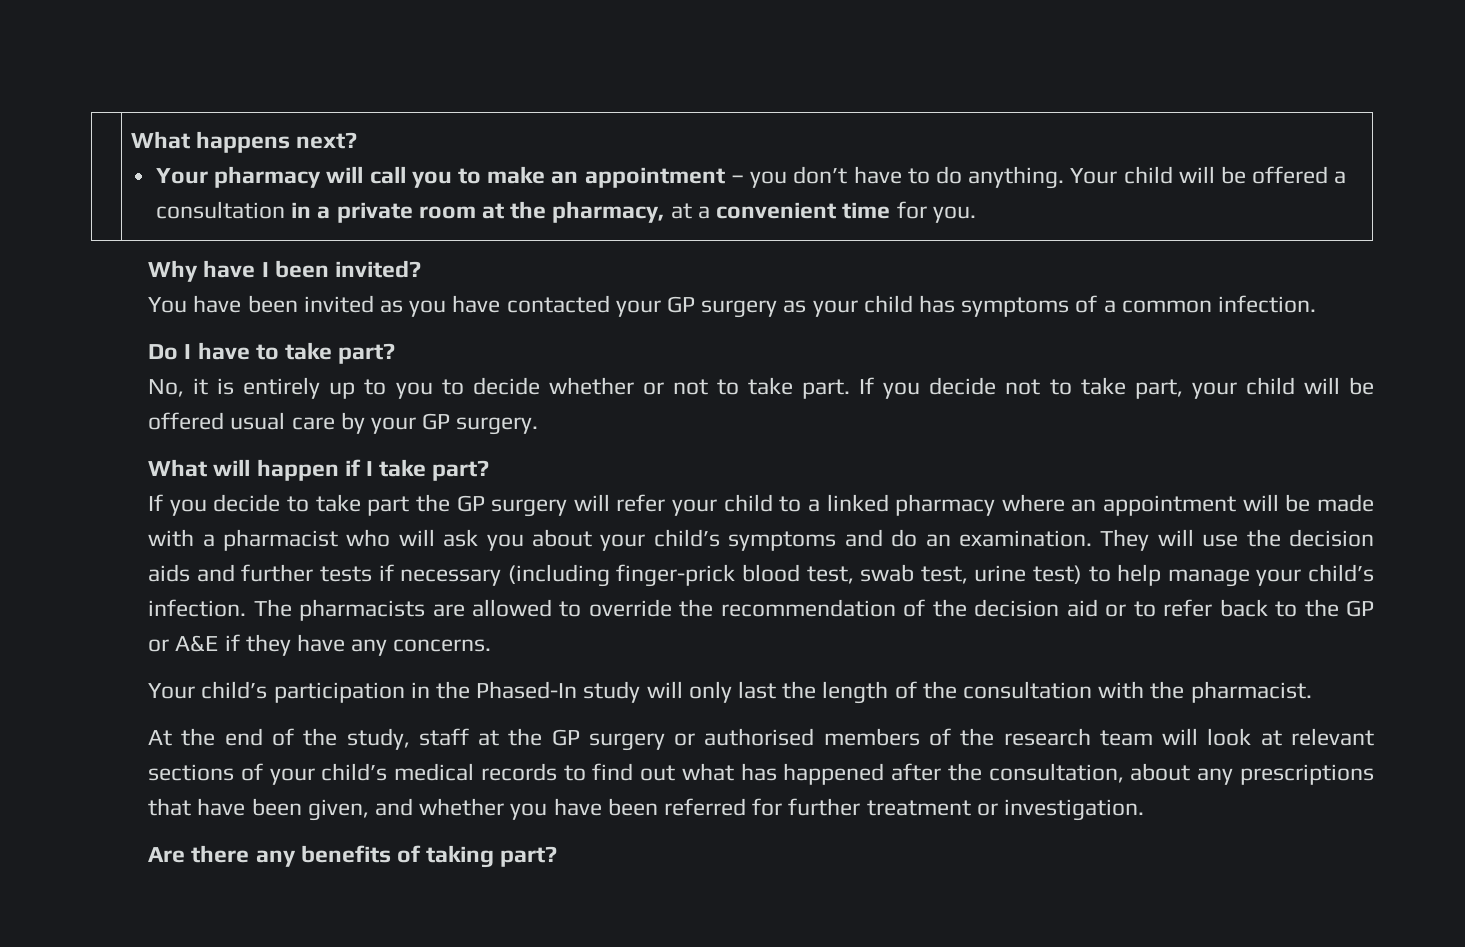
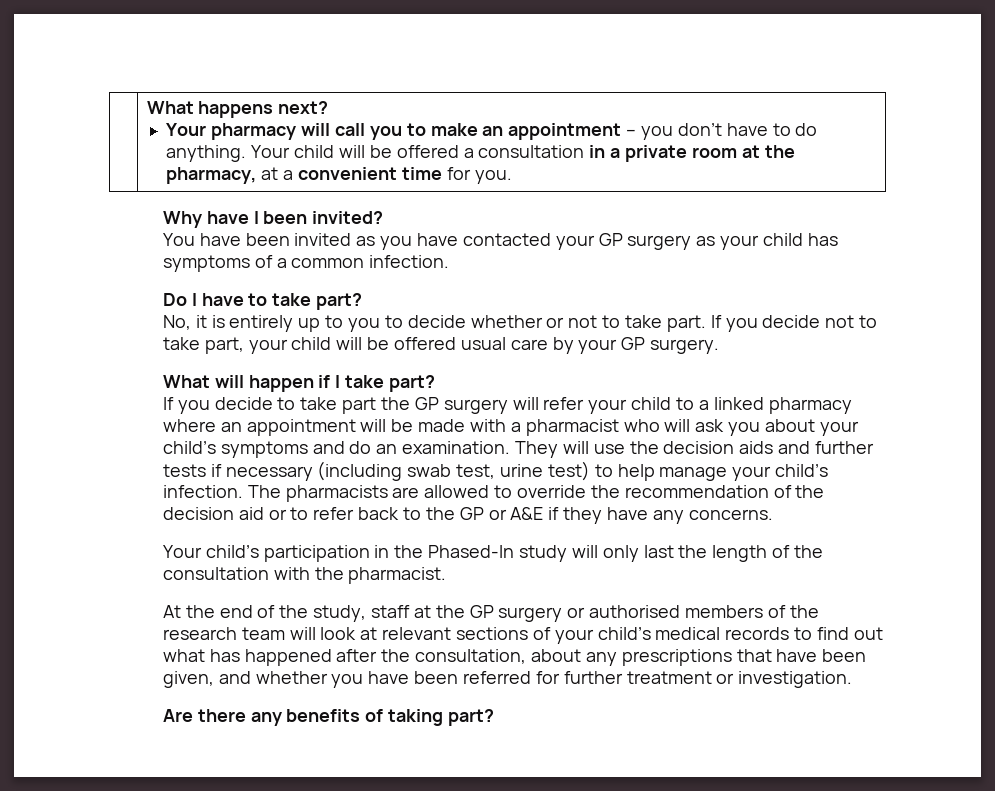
[616,564,854,587] finger-prick blood test, -> (403, 471) none

